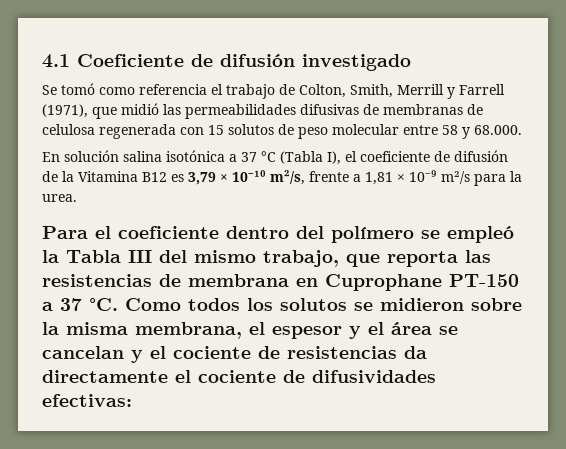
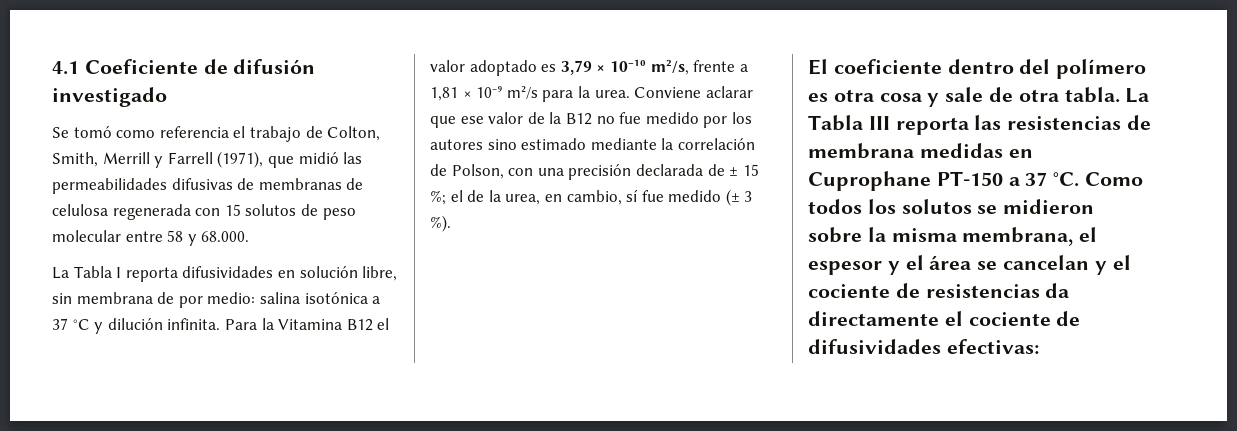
[42,150,119,162] En solución -> [52,266,398,282] [52,292,256,308] La Tabla I reporta difusividades en solución libre, sin membrana de por medio:
[280,150,508,165] [42,171,167,182] (Tabla I), el coeficiente de difusión de la Vitamina B12 -> [94,318,390,334] [430,60,537,76] y dilución infinita. Para la Vitamina B12 el valor adoptado
[42,226,514,243] [42,250,380,267] // Para el coeficiente dentro del polímero se empleó la Tabla III del mismo trabajo, que -> [634,86,753,98] [430,112,752,128] [430,138,755,150] [430,164,759,180] [430,189,753,206] [430,215,451,232] [808,59,1147,79] [808,87,1150,107] [808,115,890,131] Conviene aclarar que ese valor de la B12 no fue medido por los autores sino estimado mediante la correlación de Polson, con una precisión declarada de ± 15 %; el de la urea, en cambio, sí fue medido (± 3 %). // El coeficiente dentro del polímero es otra cosa y sale de otra tabla. La Tabla III
(289, 280) none -> [919,143,1003,158] medidas

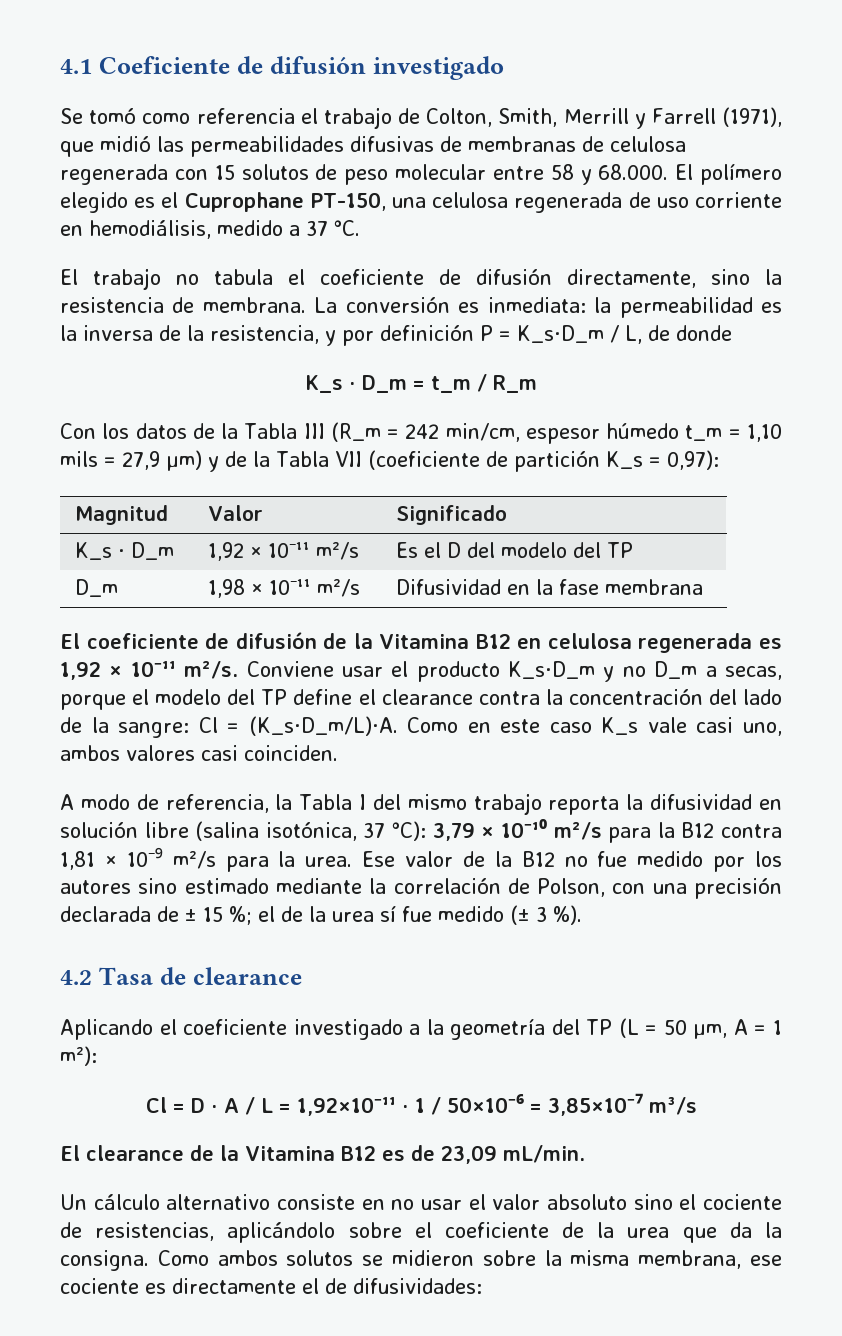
[52,266,398,282] [52,292,381,308] [52,318,390,334] [430,59,748,76] // La Tabla I reporta difusividades en solución libre, sin membrana de por medio: salina isotónica a 37 °C y dilución infinita. Para la Vitamina B12 el valor adoptado es 3,79 × 10⁻¹⁰ m²/s, frente a -> [675,164,783,185] [60,192,783,213] [60,220,360,239] [60,268,782,290] [60,297,783,318] [60,325,732,346] [305,374,537,393] [60,422,782,444] [60,450,719,472] [75,505,169,525] [208,505,264,521] [396,505,508,525] [75,542,175,560] [208,542,360,561] [396,542,634,558] [75,579,119,597] [208,579,361,598] [396,579,704,595] [60,632,782,653] [60,661,782,682] [60,689,782,710] [60,716,783,738] [60,745,338,761] [60,793,782,815] [60,819,783,843] El polímero elegido es el Cuprophane PT-150, una celulosa regenerada de uso corriente en hemodiálisis, medido a 37 °C. // El trabajo no tabula el coeficiente de difusión directamente, sino la resistencia de membrana. La conversión es inmediata: la permeabilidad es la inversa de la resistencia, y por definición P = K_s·D_m / L, de donde // K_s · D_m = t_m / R_m // Con los datos de la Tabla III (R_m = 242 min/cm, espesor húmedo t_m = 1,10 mils = 27,9 µm) y de la Tabla VII (coeficiente de partición K_s = 0,97): // Magnitud | Valor | Significado // K_s · D_m | 1,92 × 10⁻¹¹ m²/s | Es el D del modelo del TP // D_m | 1,98 × 10⁻¹¹ m²/s | Difusividad en la fase membrana // El coeficiente de difusión de la Vitamina B12 en celulosa regenerada es 1,92 × 10⁻¹¹ m²/s. Conviene usar el producto K_s·D_m y no D_m a secas, porque el modelo del TP define el clearance contra la concentración del lado de la sangre: Cl = (K_s·D_m/L)·A. Como en este caso K_s vale casi uno, ambos valores casi coinciden. // A modo de referencia, la Tabla I del mismo trabajo reporta la difusividad en solución libre (salina isotónica, 37 °C): 3,79 × 10⁻¹⁰ m²/s para la B12 contra
[634,86,753,98] [430,116,484,128] Conviene aclarar que ese -> [362,851,396,867] Ese
[505,190,622,205] urea, en cambio, -> [332,911,374,922] urea
[808,59,1147,79] [808,87,1150,107] [808,115,1152,135] [808,143,1033,159] [808,171,1144,191] [808,199,896,214] El coeficiente dentro del polímero es otra cosa y sale de otra tabla. La Tabla III reporta las resistencias de membrana medidas en Cuprophane PT-150 a 37 °C. Como todos los -> [60,967,302,985] [60,1018,782,1040] [60,1046,97,1066] [145,1093,697,1116] [60,1145,585,1164] [60,1194,782,1210] [60,1222,782,1243] [60,1250,278,1271] 4.2 Tasa de clearance // Aplicando el coeficiente investigado a la geometría del TP (L = 50 µm, A = 1 m²): // Cl = D · A / L = 1,92×10⁻¹¹ · 1 / 50×10⁻⁶ = 3,85×10⁻⁷ m³/s // El clearance de la Vitamina B12 es de 23,09 mL/min. // Un cálculo alternativo consiste en no usar el valor absoluto sino el cociente de resistencias, aplicándolo sobre el coeficiente de la urea que da la consigna. Como ambos
[1079,227,1098,242] [808,255,1131,275] [808,283,1070,298] [808,311,1081,326] [808,339,1039,354] el espesor y el área se cancelan y el cociente de resistencias da directamente el cociente de difusividades efectivas: -> [750,1255,782,1266] [60,1278,482,1294] ese cociente es directamente el de difusividades:

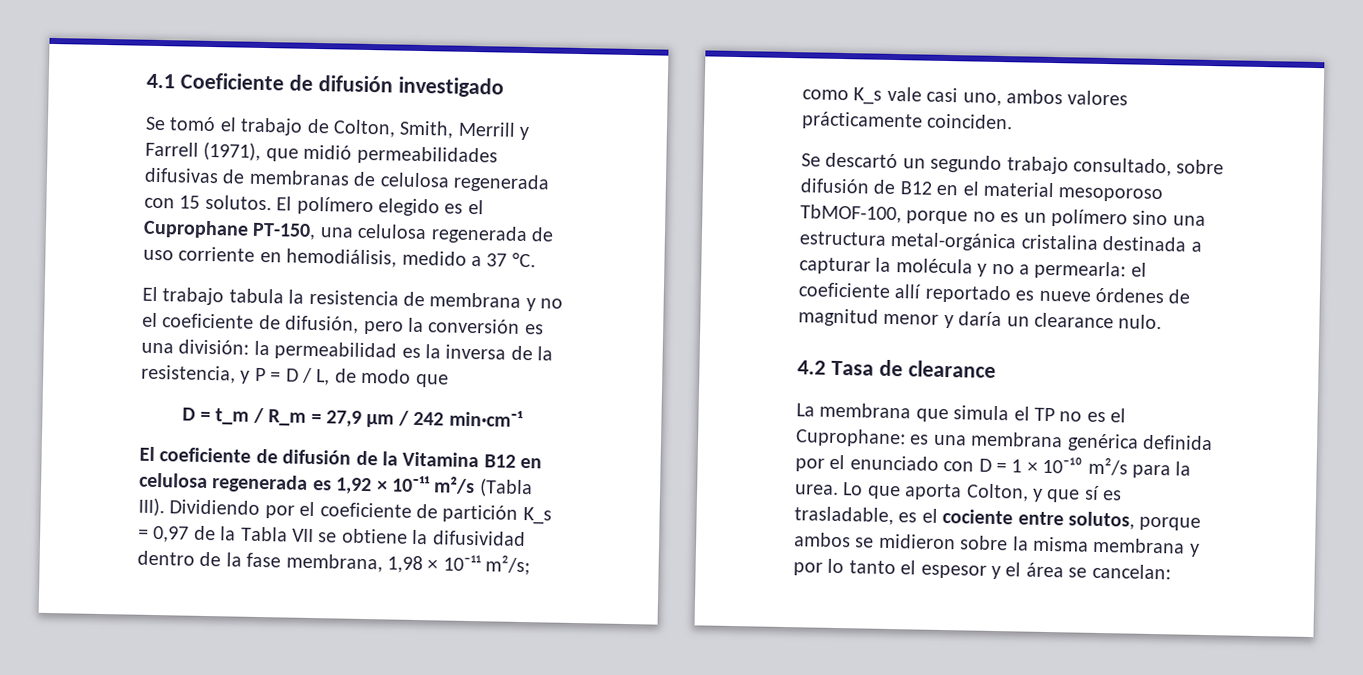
[142,108,295,124] como referencia -> (217, 124) none
[157,136,184,152] las -> (353, 152) none
[241,164,669,185] solutos de peso molecular entre 58 y 68.000. -> [204,194,272,211] solutos.
[176,269,782,288] [60,297,586,313] no tabula el coeficiente de difusión directamente, sino la resistencia de membrana. La conversión es inmediata: -> [228,288,564,312] [142,312,544,335] [141,339,250,355] tabula la resistencia de membrana y no el coeficiente de difusión, pero la conversión es una división:
[342,325,474,346] por definición -> (251, 377) none
[517,325,604,343] K_s·D_m -> [285,368,299,382] D
[676,325,732,341] [305,375,407,393] donde // K_s · D_m -> [361,368,449,388] [181,407,196,421] modo que // D
[60,422,782,444] [60,450,719,472] [75,505,169,525] [208,505,264,521] [396,505,508,525] [75,542,175,560] [208,542,360,561] [396,542,634,558] [75,579,119,597] [208,579,361,598] [396,579,704,595] // Con los datos de la Tabla III (R_m = 242 min/cm, espesor húmedo t_m = 1,10 mils = 27,9 µm) y de la Tabla VII (coeficiente de partición K_s = 0,97): // Magnitud | Valor | Significado // K_s · D_m | 1,92 × 10⁻¹¹ m²/s | Es el D del modelo del TP // D_m | 1,98 × 10⁻¹¹ m²/s | Difusividad en la fase membrana -> [310,409,523,428] = 27,9 µm / 242 min·cm⁻¹
[184,661,782,682] [60,689,782,710] [60,716,592,738] m²/s. Conviene usar el producto K_s·D_m y no D_m a secas, porque el modelo del TP define el clearance contra la concentración del lado de la sangre: Cl = (K_s·D_m/L)·A. Como en este caso -> [433,476,533,498] [138,497,552,525] [138,525,526,547] [137,550,531,576] [802,89,849,101] m²/s (Tabla III). Dividiendo por el coeficiente de partición K_s = 0,97 de la Tabla VII se obtiene la difusividad dentro de la fase membrana, 1,98 × 10⁻¹¹ m²/s; como
[201,745,238,761] casi -> [802,111,923,131] prácticamente
[60,793,782,815] [60,819,783,843] [60,847,782,872] [60,878,782,899] [60,905,582,925] [60,967,302,985] [60,1018,782,1040] [60,1046,97,1066] [145,1093,697,1116] [60,1145,585,1164] [60,1194,782,1210] [60,1222,782,1243] [60,1250,354,1271] A modo de referencia, la Tabla I del mismo trabajo reporta la difusividad en solución libre (salina isotónica, 37 °C): 3,79 × 10⁻¹⁰ m²/s para la B12 contra 1,81 × 10⁻⁹ m²/s para la urea. Ese valor de la B12 no fue medido por los autores sino estimado mediante la correlación de Polson, con una precisión declarada de ± 15 %; el de la urea sí fue medido (± 3 %). // 4.2 Tasa de clearance // Aplicando el coeficiente investigado a la geometría del TP (L = 50 µm, A = 1 m²): // Cl = D · A / L = 1,92×10⁻¹¹ · 1 / 50×10⁻⁶ = 3,85×10⁻⁷ m³/s // El clearance de la Vitamina B12 es de 23,09 mL/min. // Un cálculo alternativo consiste en no usar el valor absoluto sino el cociente de resistencias, aplicándolo sobre el coeficiente de la urea que da la consigna. Como ambos solutos -> [801,152,1225,177] [800,178,1164,203] [800,204,1206,228] [799,231,1202,252] [799,257,1147,280] [798,282,1192,304] [798,308,1163,330] [797,359,996,378] [796,402,1127,423] [795,428,1213,452] [795,454,1192,479] [795,482,1123,503] [794,506,1202,531] [794,532,851,548] Se descartó un segundo trabajo consultado, sobre difusión de B12 en el material mesoporoso TbMOF-100, porque no es un polímero sino una estructura metal-orgánica cristalina destinada a capturar la molécula y no a permearla: el coeficiente allí reportado es nueve órdenes de magnitud menor y daría un clearance nulo. // 4.2 Tasa de clearance // La membrana que simula el TP no es el Cuprophane: es una membrana genérica definida por el enunciado con D = 1 × 10⁻¹⁰ m²/s para la urea. Lo que aporta Colton, y que sí es trasladable, es el cociente entre solutos, porque ambos
[638,1250,782,1269] [60,1278,482,1294] membrana, ese cociente es directamente el de difusividades: -> [1092,537,1200,557] [793,558,1171,580] membrana y por lo tanto el espesor y el área se cancelan:

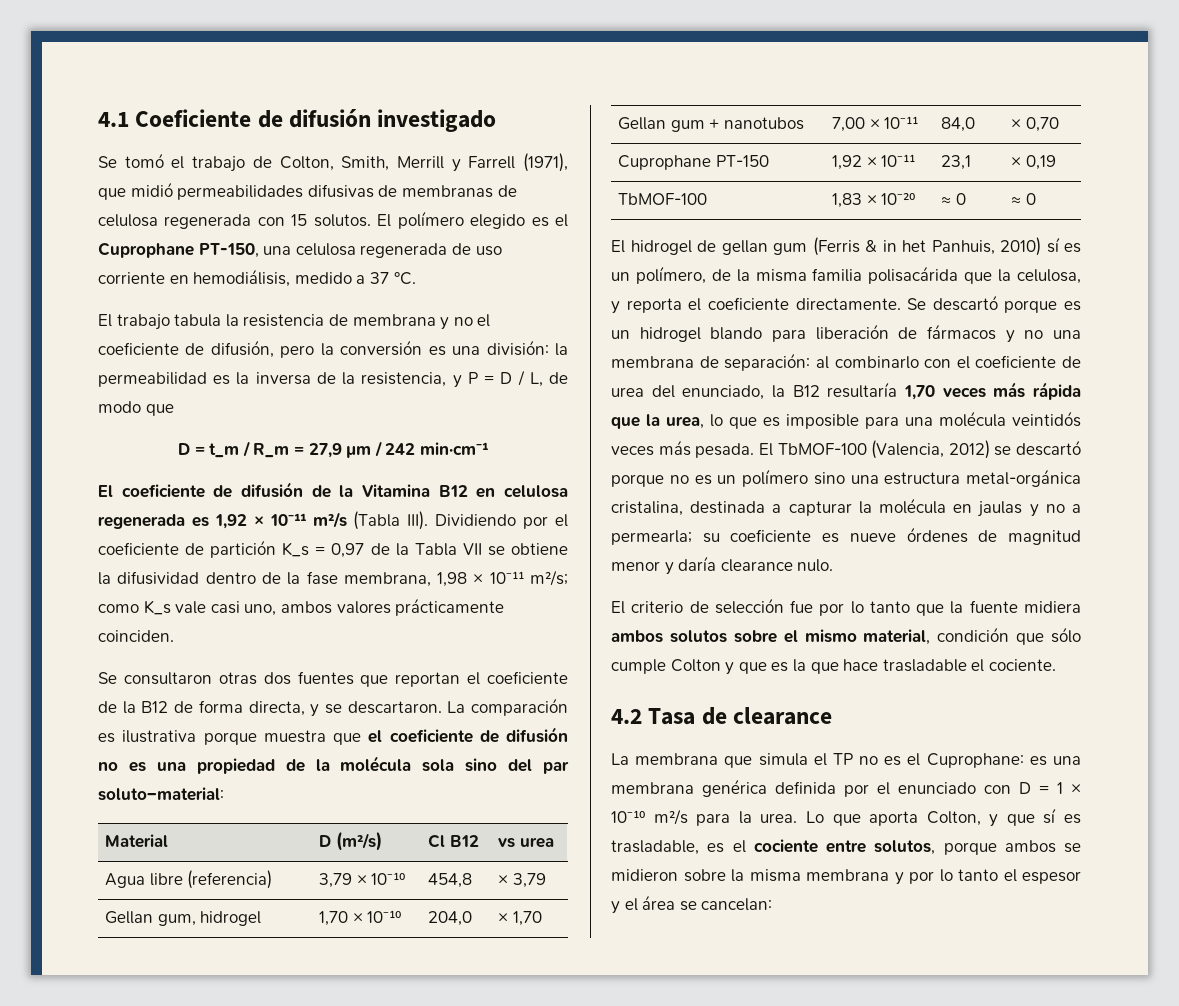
[825,152,1225,177] [800,178,1164,203] [800,204,902,224] descartó un segundo trabajo consultado, sobre difusión de B12 en el material mesoporoso TbMOF-100, -> [123,671,568,687] [98,698,568,717] [98,727,568,745] [98,756,569,774] [98,787,224,801] [105,834,169,848] [319,831,383,851] [428,834,480,848] [498,837,555,848] [105,870,273,889] [319,872,406,888] [428,873,473,888] [498,873,546,888] [105,911,262,926] [319,910,402,926] [428,911,473,926] [498,911,542,926] [618,117,804,132] [832,116,919,132] [941,117,976,132] [1011,117,1059,132] [618,155,769,170] [832,154,916,170] [941,155,972,170] [1011,155,1056,170] [618,193,708,205] [832,193,916,208] [941,193,966,205] [1011,193,1036,205] [611,237,1081,256] [611,266,1081,284] [611,295,1081,314] [611,324,1081,343] [611,353,1081,371] [611,382,1081,400] [611,411,1081,429] [611,440,1081,459] consultaron otras dos fuentes que reportan el coeficiente de la B12 de forma directa, y se descartaron. La comparación es ilustrativa porque muestra que el coeficiente de difusión no es una propiedad de la molécula sola sino del par soluto–material: // Material | D (m²/s) | Cl B12 | vs urea // Agua libre (referencia) | 3,79 × 10⁻¹⁰ | 454,8 | × 3,79 // Gellan gum, hidrogel | 1,70 × 10⁻¹⁰ | 204,0 | × 1,70 // Gellan gum + nanotubos | 7,00 × 10⁻¹¹ | 84,0 | × 0,70 // Cuprophane PT-150 | 1,92 × 10⁻¹¹ | 23,1 | × 0,19 // TbMOF-100 | 1,83 × 10⁻²⁰ | ≈ 0 | ≈ 0 // El hidrogel de gellan gum (Ferris & in het Panhuis, 2010) sí es un polímero, de la misma familia polisacárida que la celulosa, y reporta el coeficiente directamente. Se descartó porque es un hidrogel blando para liberación de fármacos y no una membrana de separación: al combinarlo con el coeficiente de urea del enunciado, la B12 resultaría 1,70 veces más rápida que la urea, lo que es imposible para una molécula veintidós veces más pesada. El TbMOF-100 (Valencia, 2012) se descartó
[1020,234,1099,250] cristalina -> [611,501,683,516] cristalina,
(973, 266) none -> [953,501,1023,517] en jaulas
[1034,260,1147,280] [798,282,1012,304] permearla: el coeficiente allí reportado -> [611,529,812,545] permearla; su coeficiente
[1006,316,1030,327] un -> (717, 563) none
(1163, 322) none -> [611,598,1081,616] [611,627,1081,645] [611,659,1056,675] // El criterio de selección fue por lo tanto que la fuente midiera ambos solutos sobre el mismo material, condición que sólo cumple Colton y que es la que hace trasladable el cociente.

